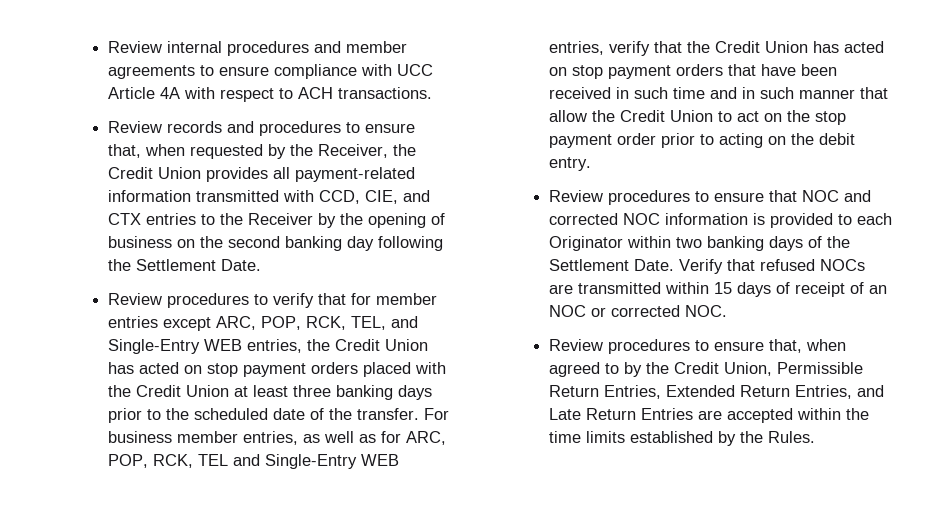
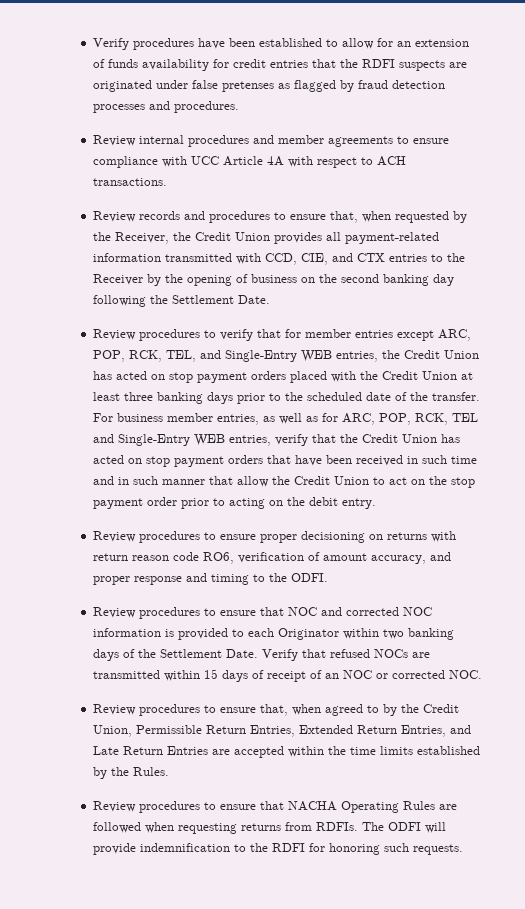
(107, 47) none -> [92,38,469,50] [92,59,467,71] [92,80,445,92] [92,101,239,113] Verify procedures have been established to allow for an extension of funds availability for credit entries that the RDFI suspects are originated under false pretenses as flagged by fraud detection processes and procedures. //
(591, 164) none -> [92,531,456,543] [92,552,451,564] [92,573,328,585] // Review procedures to ensure proper decisioning on returns with return reason code RO6, verification of amount accuracy, and proper response and timing to the ODFI.
(815, 437) none -> [92,801,457,813] [92,822,446,834] [92,843,463,855] // Review procedures to ensure that NACHA Operating Rules are followed when requesting returns from RDFIs. The ODFI will provide indemnification to the RDFI for honoring such requests.

